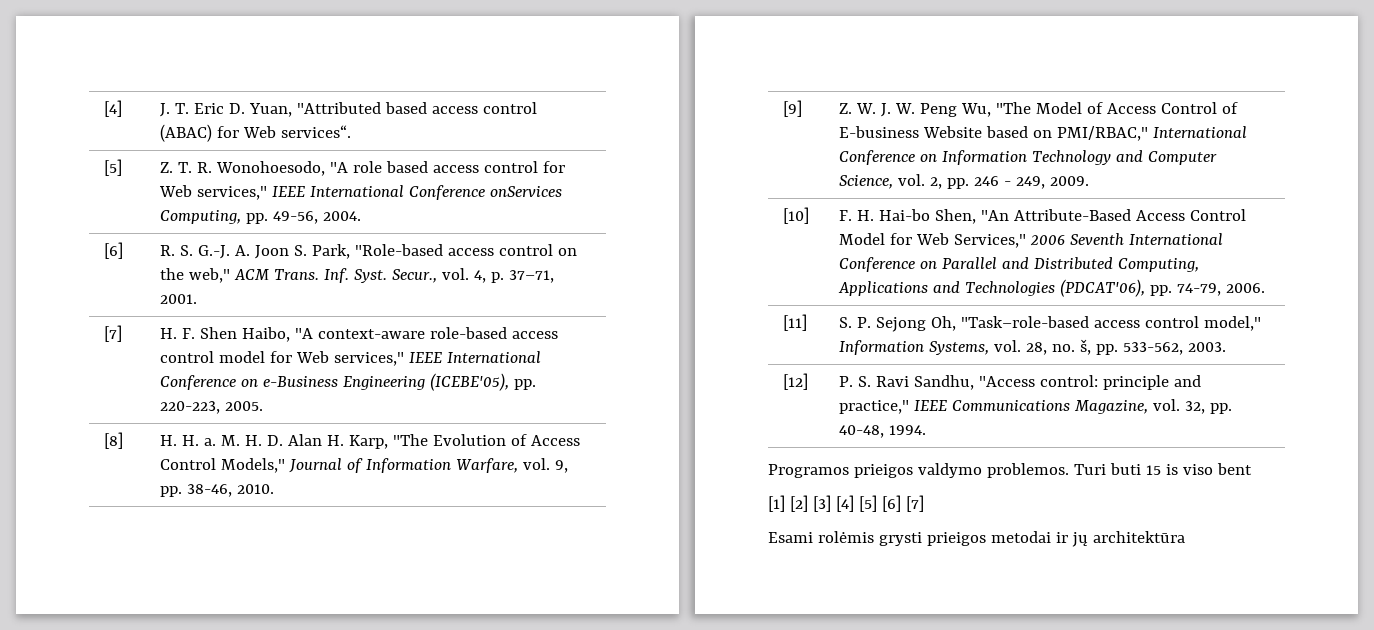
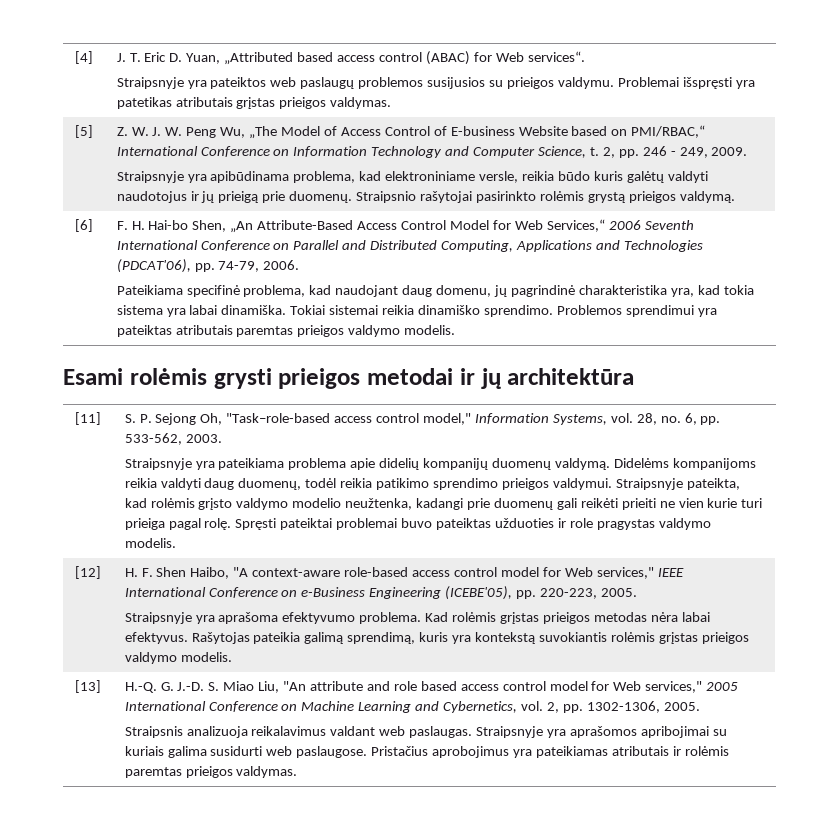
[296,102,381,114] "Attributed -> [224,52,294,65] „Attributed
[103,159,122,176] [159,161,565,176] [158,185,562,200] [159,210,361,224] [103,242,123,259] [159,244,577,259] [159,268,554,283] [159,294,197,304] [103,325,122,342] // [5] | Z. T. R. Wonohoesodo, "A role based access control for Web services," IEEE International Conference onServices Computing, pp. 49-56, 2004. // [6] | R. S. G.-J. A. Joon S. Park, "Role-based access control on the web," ACM Trans. Inf. Syst. Secur., vol. 4, p. 37–71, 2001. // [7] -> [116,77,755,89] [116,97,392,109] [74,125,93,138] [116,125,706,139] [116,146,748,158] [116,171,708,183] [116,191,735,203] [74,219,93,232] [116,219,694,233] [116,240,703,252] [116,259,300,273] [116,285,754,297] [116,305,717,317] [116,325,456,337] [63,368,635,389] [74,412,101,425] [124,413,721,425] [124,433,222,445] [124,458,756,470] [124,478,740,490] [124,498,763,510] [124,518,711,530] [124,538,176,548] [74,566,101,579] // Straipsnyje yra pateiktos web paslaugų problemos susijusios su prieigos valdymu. Problemai išspręsti yra patetikas atributais grįstas prieigos valdymas. // [5] | Z. W. J. W. Peng Wu, „The Model of Access Control of E-business Website based on PMI/RBAC,“ International Conference on Information Technology and Computer Science, t. 2, pp. 246 - 249, 2009. // Straipsnyje yra apibūdinama problema, kad elektroniniame versle, reikia būdo kuris galėtų valdyti naudotojus ir jų prieigą prie duomenų. Straipsnio rašytojai pasirinkto rolėmis grystą prieigos valdymą. // [6] | F. H. Hai-bo Shen, „An Attribute-Based Access Control Model for Web Services,“ 2006 Seventh International Conference on Parallel and Distributed Computing, Applications and Technologies (PDCAT'06), pp. 74-79, 2006. // Pateikiama specifinė problema, kad naudojant daug domenu, jų pagrindinė charakteristika yra, kad tokia sistema yra labai dinamiška. Tokiai sistemai reikia dinamiško sprendimo. Problemos sprendimui yra pateiktas atributais paremtas prieigos valdymo modelis. // Esami rolėmis grysti prieigos metodai ir jų architektūra // [11] | S. P. Sejong Oh, "Task–role-based access control model," Information Systems, vol. 28, no. 6, pp. 533-562, 2003. // Straipsnyje yra pateikiama problema apie didelių kompanijų duomenų valdymą. Didelėms kompanijoms reikia valdyti daug duomenų, todėl reikia patikimo sprendimo prieigos valdymui. Straipsnyje pateikta, kad rolėmis grįsto valdymo modelio neužtenka, kadangi prie duomenų gali reikėti prieiti ne vien kurie turi prieiga pagal rolę. Spręsti pateiktai problemai buvo pateiktas užduoties ir role pragystas valdymo modelis. // [12]
[103,432,123,449] [159,434,580,449] [159,458,568,473] [159,484,274,497] [782,100,802,117] [838,102,1238,117] [838,126,1247,141] [838,150,1217,165] [838,174,1089,189] [782,207,809,224] [838,209,1246,224] [838,233,1223,248] [838,257,1199,272] [837,279,1265,297] [782,314,807,331] [838,316,1261,332] [838,339,1226,355] [782,373,808,390] [838,375,1201,390] [838,399,1232,414] [838,425,926,438] [768,463,1252,478] [768,495,924,512] [768,531,1185,547] // [8] | H. H. a. M. H. D. Alan H. Karp, "The Evolution of Access Control Models," Journal of Information Warfare, vol. 9, pp. 38-46, 2010. // [9] | Z. W. J. W. Peng Wu, "The Model of Access Control of E-business Website based on PMI/RBAC," International Conference on Information Technology and Computer Science, vol. 2, pp. 246 - 249, 2009. // [10] | F. H. Hai-bo Shen, "An Attribute-Based Access Control Model for Web Services," 2006 Seventh International Conference on Parallel and Distributed Computing, Applications and Technologies (PDCAT'06), pp. 74-79, 2006. // [11] | S. P. Sejong Oh, "Task–role-based access control model," Information Systems, vol. 28, no. š, pp. 533-562, 2003. // [12] | P. S. Ravi Sandhu, "Access control: principle and practice," IEEE Communications Magazine, vol. 32, pp. 40-48, 1994. // Programos prieigos valdymo problemos. Turi buti 15 is viso bent // [1] [2] [3] [4] [5] [6] [7] // Esami rolėmis grysti prieigos metodai ir jų architektūra -> [124,612,710,624] [124,632,749,644] [124,652,232,664] [74,680,101,693] [124,681,739,693] [124,701,700,713] [124,726,727,738] [124,746,729,758] [124,766,298,778] // Straipsnyje yra aprašoma efektyvumo problema. Kad rolėmis grįstas prieigos metodas nėra labai efektyvus. Rašytojas pateikia galimą sprendimą, kuris yra kontekstą suvokiantis rolėmis grįstas prieigos valdymo modelis. // [13] | H.-Q. G. J.-D. S. Miao Liu, "An attribute and role based access control model for Web services," 2005 International Conference on Machine Learning and Cybernetics, vol. 2, pp. 1302-1306, 2005. // Straipsnis analizuoja reikalavimus valdant web paslaugas. Straipsnyje yra aprašomos apribojimai su kuriais galima susidurti web paslaugose. Pristačius aprobojimus yra pateikiamas atributais ir rolėmis paremtas prieigos valdymas.

